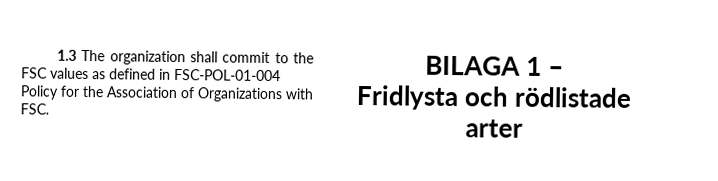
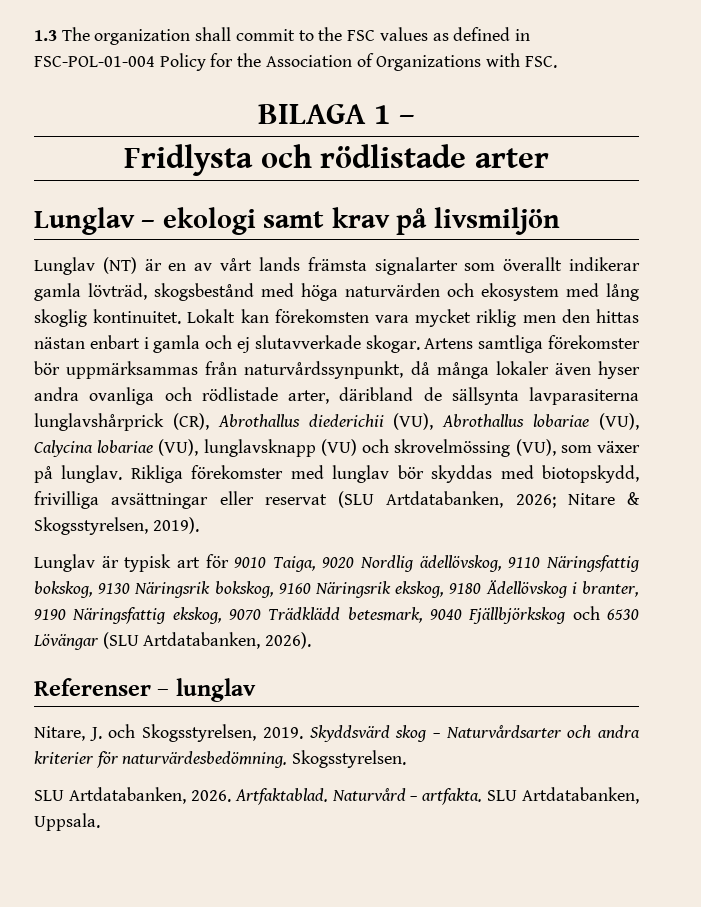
(523, 128) none -> [34,207,560,235] [34,257,640,275] [34,283,639,301] [34,309,639,327] [34,335,640,353] [34,361,640,379] [34,387,639,405] [34,413,639,431] [34,439,640,457] [34,465,639,483] [34,491,640,509] [34,517,199,535] [34,554,639,572] [34,580,639,598] [34,606,639,624] [33,632,312,650] [34,678,256,702] [34,724,640,742] [34,750,407,768] [34,787,639,805] [34,813,100,831] // Lunglav – ekologi samt krav på livsmiljön // Lunglav (NT) är en av vårt lands främsta signalarter som överallt indikerar gamla lövträd, skogsbestånd med höga naturvärden och ekosystem med lång skoglig kontinuitet. Lokalt kan förekomsten vara mycket riklig men den hittas nästan enbart i gamla och ej slutavverkade skogar. Artens samtliga förekomster bör uppmärksammas från naturvårdssynpunkt, då många lokaler även hyser andra ovanliga och rödlistade arter, däribland de sällsynta lavparasiterna lunglavshårprick (CR), Abrothallus diederichii (VU), Abrothallus lobariae (VU), Calycina lobariae (VU), lunglavsknapp (VU) och skrovelmössing (VU), som växer på lunglav. Rikliga förekomster med lunglav bör skyddas med biotopskydd, frivilliga avsättningar eller reservat (SLU Artdatabanken, 2026; Nitare & Skogsstyrelsen, 2019). // Lunglav är typisk art för 9010 Taiga, 9020 Nordlig ädellövskog, 9110 Näringsfattig bokskog, 9130 Näringsrik bokskog, 9160 Näringsrik ekskog, 9180 Ädellövskog i branter, 9190 Näringsfattig ekskog, 9070 Trädklädd betesmark, 9040 Fjällbjörkskog och 6530 Lövängar (SLU Artdatabanken, 2026). // Referenser – lunglav // Nitare, J. och Skogsstyrelsen, 2019. Skyddsvärd skog – Naturvårdsarter och andra kriterier för naturvärdesbedömning. Skogsstyrelsen. // SLU Artdatabanken, 2026. Artfaktablad. Naturvård – artfakta. SLU Artdatabanken, Uppsala.

